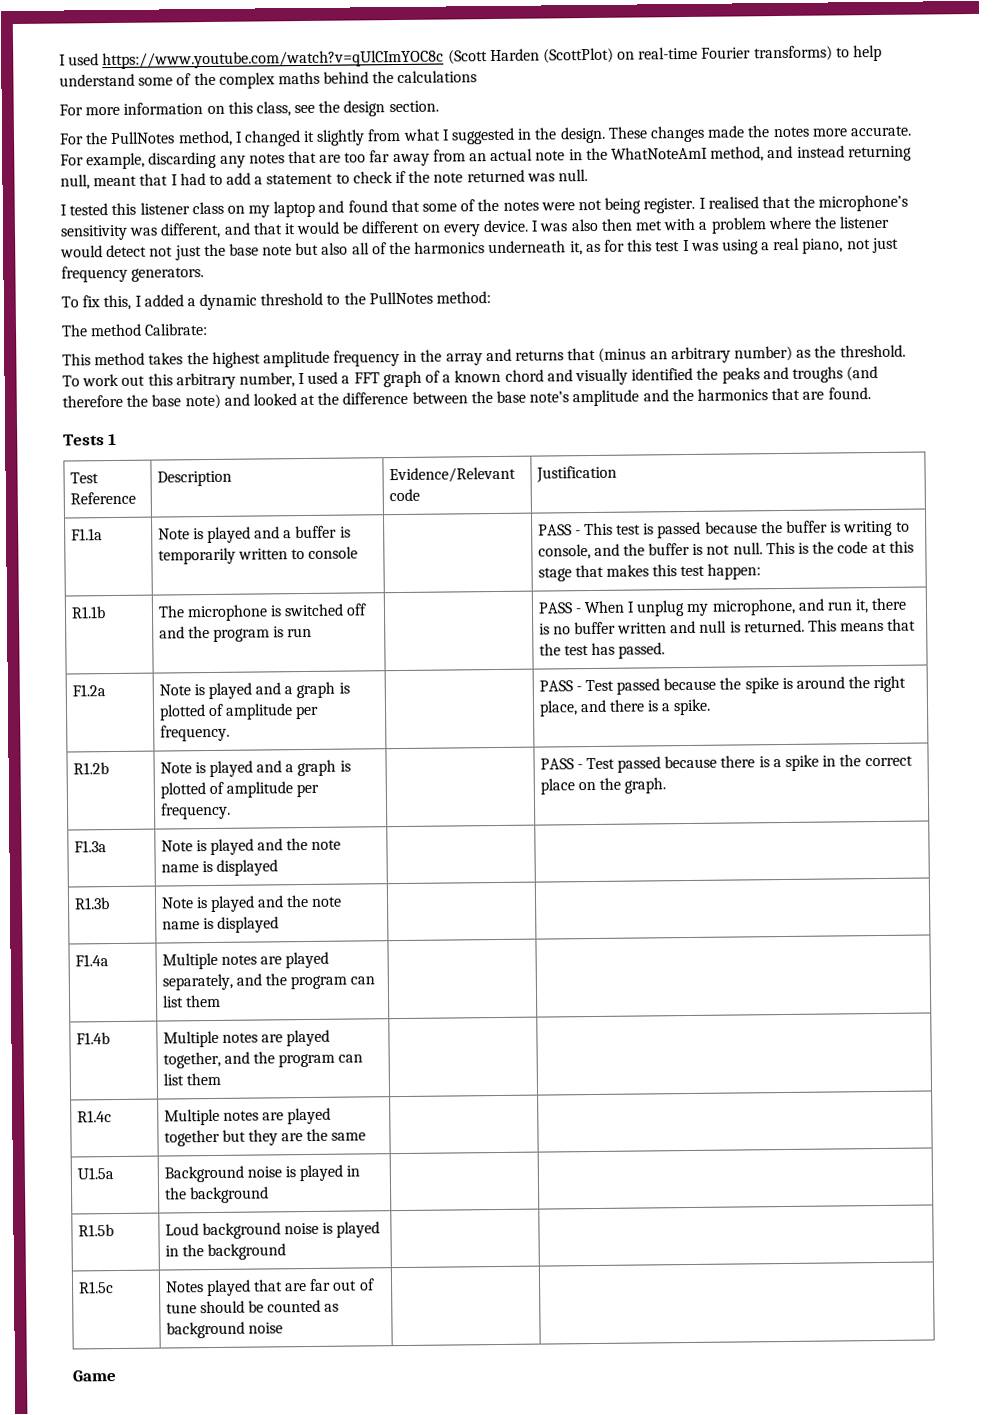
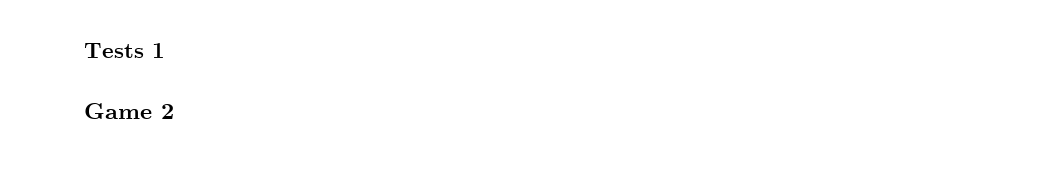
[59,44,883,70] [59,70,478,89] [59,100,439,117] [59,125,912,147] [60,145,912,170] [60,169,588,190] [60,194,909,218] [60,215,890,241] [60,237,899,261] [61,265,205,283] [61,291,492,311] [61,323,209,337] [62,344,906,368] [62,365,879,390] [62,387,871,410] [63,433,118,446] [69,472,99,484] [69,491,136,505] [156,470,232,487] [388,466,516,484] [388,488,420,502] [535,465,617,483] [70,528,103,541] [157,525,351,544] [157,546,359,565] [537,520,910,539] [537,540,914,560] [537,563,762,582] [70,606,106,619] [157,603,368,622] [158,626,313,642] [537,597,907,617] [538,618,917,635] [538,642,666,659] [71,684,106,697] [158,681,350,700] [158,703,320,721] [159,724,230,742] [538,675,907,695] [538,698,712,717] [72,762,109,775] [159,759,351,778] [159,781,320,799] [159,802,231,820] [539,754,913,773] [539,777,667,795] [73,840,107,853] [160,837,342,856] [160,859,278,876] [73,897,110,910] [160,894,343,913] [161,916,279,933] [74,954,109,967] [161,951,330,970] [161,973,376,991] [161,994,221,1008] [75,1032,110,1045] [162,1029,331,1048] [162,1051,364,1069] [162,1072,221,1086] [76,1110,112,1123] [163,1107,332,1126] [163,1128,367,1147] [76,1167,114,1180] [163,1164,361,1183] [164,1186,269,1204] [77,1224,114,1237] [164,1221,381,1240] [164,1243,286,1261] [77,1281,114,1294] [164,1278,375,1297] [165,1299,340,1314] [165,1321,283,1339] I used https://www.youtube.com/watch?v=qUlCImYOC8c (Scott Harden (ScottPlot) on real-time Fourier transforms) to help understand some of the complex maths behind the calculations // For more information on this class, see the design section. // For the PullNotes method, I changed it slightly from what I suggested in the design. These changes made the notes more accurate. For example, discarding any notes that are too far away from an actual note in the WhatNoteAmI method, and instead returning null, meant that I had to add a statement to check if the note returned was null. // I tested this listener class on my laptop and found that some of the notes were not being register. I realised that the microphone’s sensitivity was different, and that it would be different on every device. I was also then met with a problem where the listener would detect not just the base note but also all of the harmonics underneath it, as for this test I was using a real piano, not just frequency generators. // To fix this, I added a dynamic threshold to the PullNotes method: // The method Calibrate: // This method takes the highest amplitude frequency in the array and returns that (minus an arbitrary number) as the threshold. To work out this arbitrary number, I used a FFT graph of a known chord and visually identified the peaks and troughs (and therefore the base note) and looked at the difference between the base note’s amplitude and the harmonics that are found. // Tests 1 // Test Reference | Description | Evidence/Relevant code | Justification // F1.1a | Note is played and a buffer is temporarily written to console | | PASS - This test is passed because the buffer is writing to console, and the buffer is not null. This is the code at this stage that makes this test happen: // R1.1b | The microphone is switched off and the program is run | | PASS - When I unplug my microphone, and run it, there is no buffer written and null is returned. This means that the test has passed. // F1.2a | Note is played and a graph is plotted of amplitude per frequency. | | PASS - Test passed because the spike is around the right place, and there is a spike. // R1.2b | Note is played and a graph is plotted of amplitude per frequency. | | PASS - Test passed because there is a spike in the correct place on the graph. // F1.3a | Note is played and the note name is displayed | | // R1.3b | Note is played and the note name is displayed | | // F1.4a | Multiple notes are played separately, and the program can list them | | // F1.4b | Multiple notes are played together, and the program can list them | | // R1.4c | Multiple notes are played together but they are the same | | // U1.5a | Background noise is played in the background | | // R1.5b | Loud background noise is played in the background | | // R1.5c | Notes played that are far out of tune should be counted as background noise | | -> [84,43,165,58] Tests 1
(117, 1376) none -> [161,104,174,119] 2

